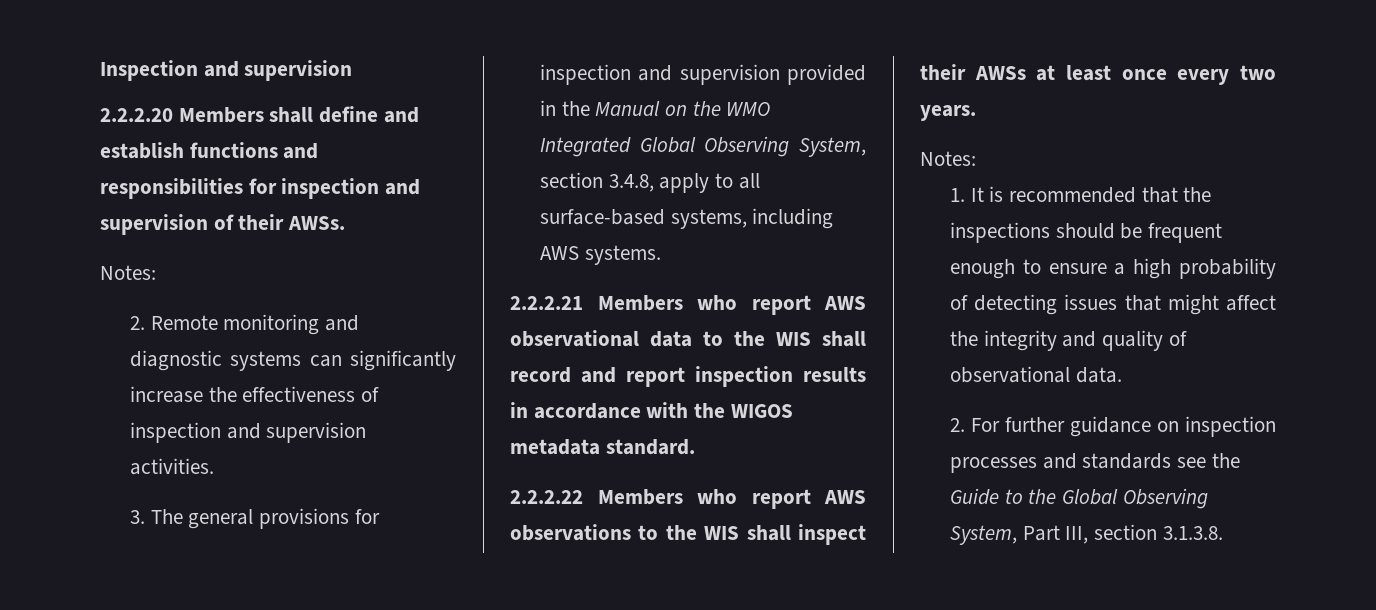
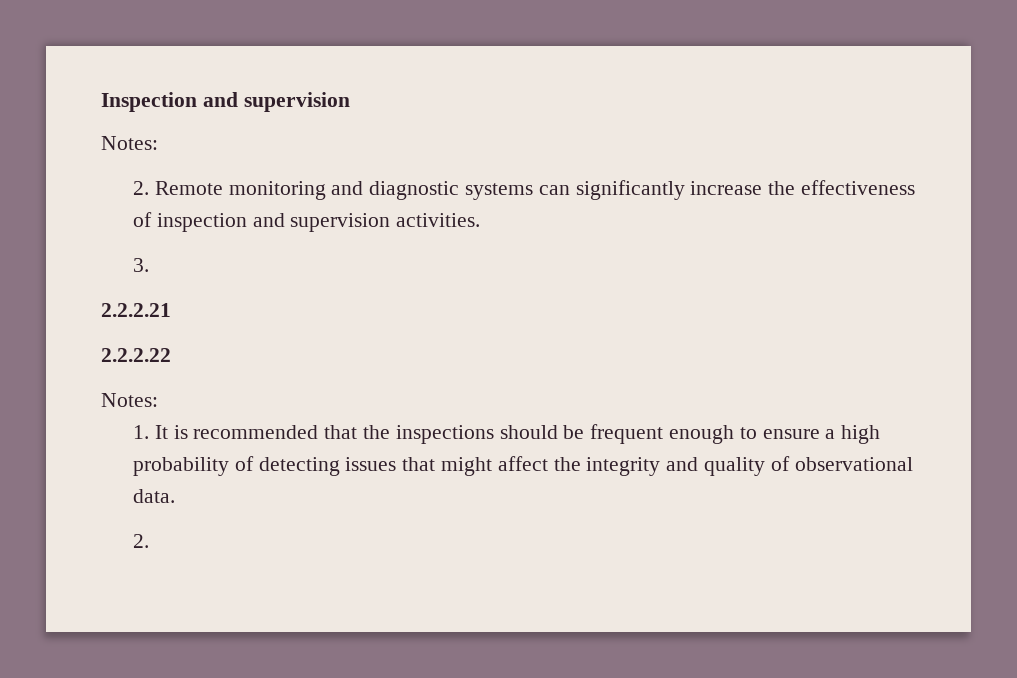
[100,106,419,123] [100,142,319,159] [100,178,421,199] [100,214,346,235] // 2.2.2.20 Members shall define and establish functions and responsibilities for inspection and supervision of their AWSs. -> (350, 102) none
[150,508,380,529] [539,64,866,85] [539,100,771,116] [539,136,866,157] [539,172,760,193] [539,208,834,229] [539,245,661,265] [510,295,866,315] [510,330,866,347] [510,366,866,387] [510,402,793,419] [510,439,695,455] [510,489,866,509] [510,524,866,545] [920,64,1276,85] [920,105,976,121] The general provisions for inspection and supervision provided in the Manual on the WMO Integrated Global Observing System, section 3.4.8, apply to all surface-based systems, including AWS systems. // 2.2.2.21 Members who report AWS observational data to the WIS shall record and report inspection results in accordance with the WIGOS metadata standard. // 2.2.2.22 Members who report AWS observations to the WIS shall inspect their AWSs at least once every two years. -> [101,303,171,317] [101,348,171,362] // 2.2.2.21 // 2.2.2.22
[970,416,1276,437] [949,453,1240,473] [949,488,1208,509] [949,524,1223,545] For further guidance on inspection processes and standards see the Guide to the Global Observing System, Part III, section 3.1.3.8. -> (149, 541) none

